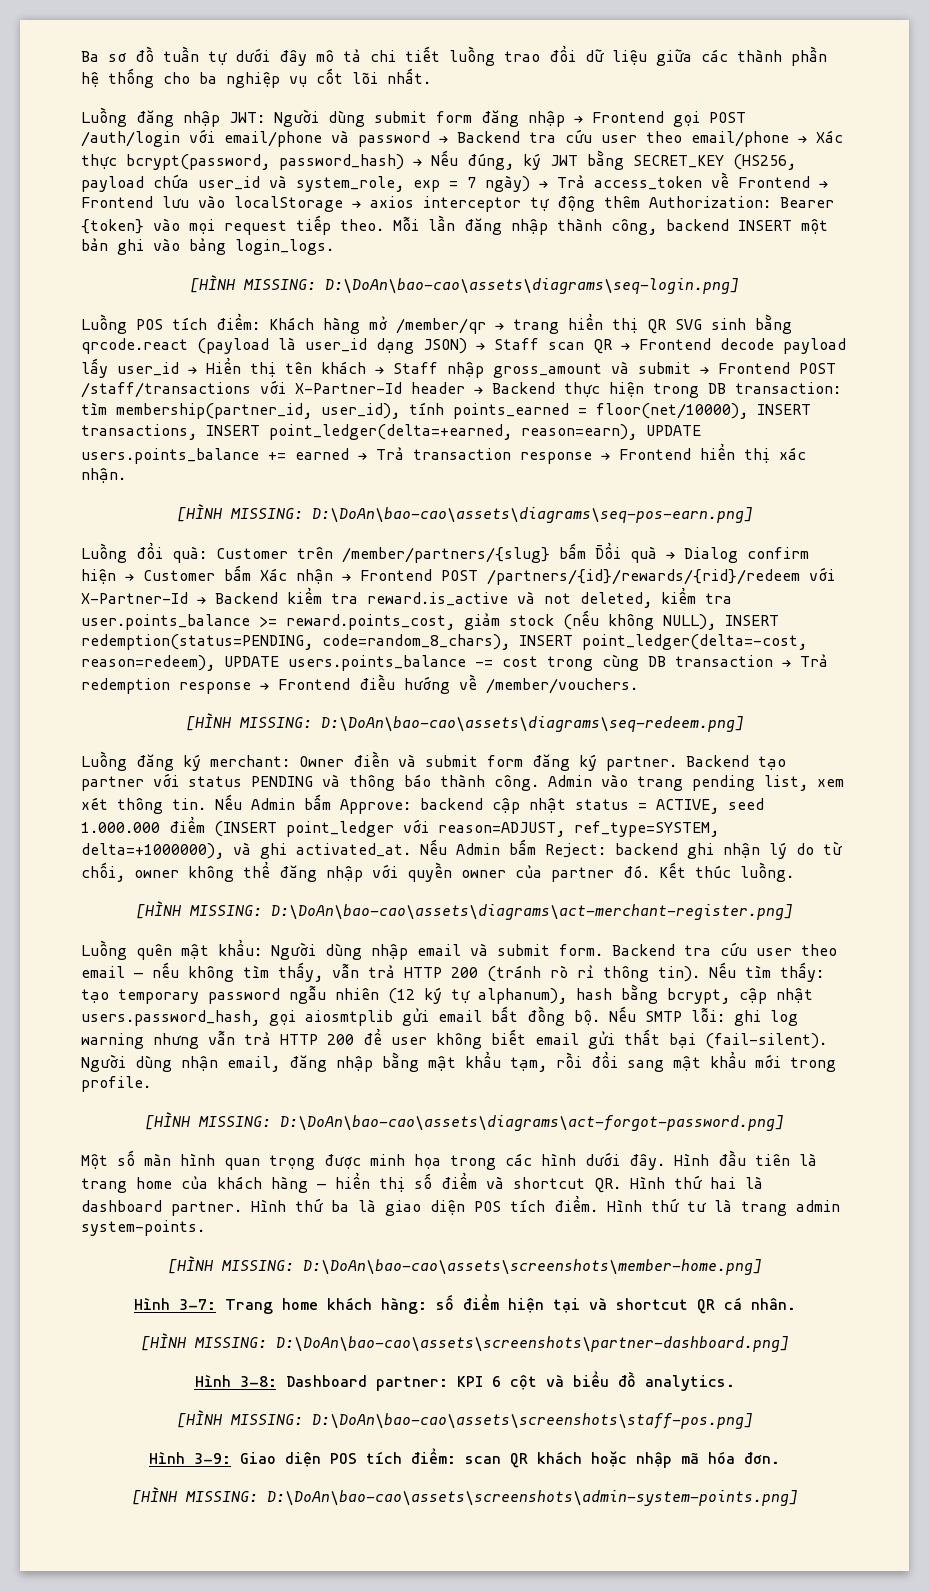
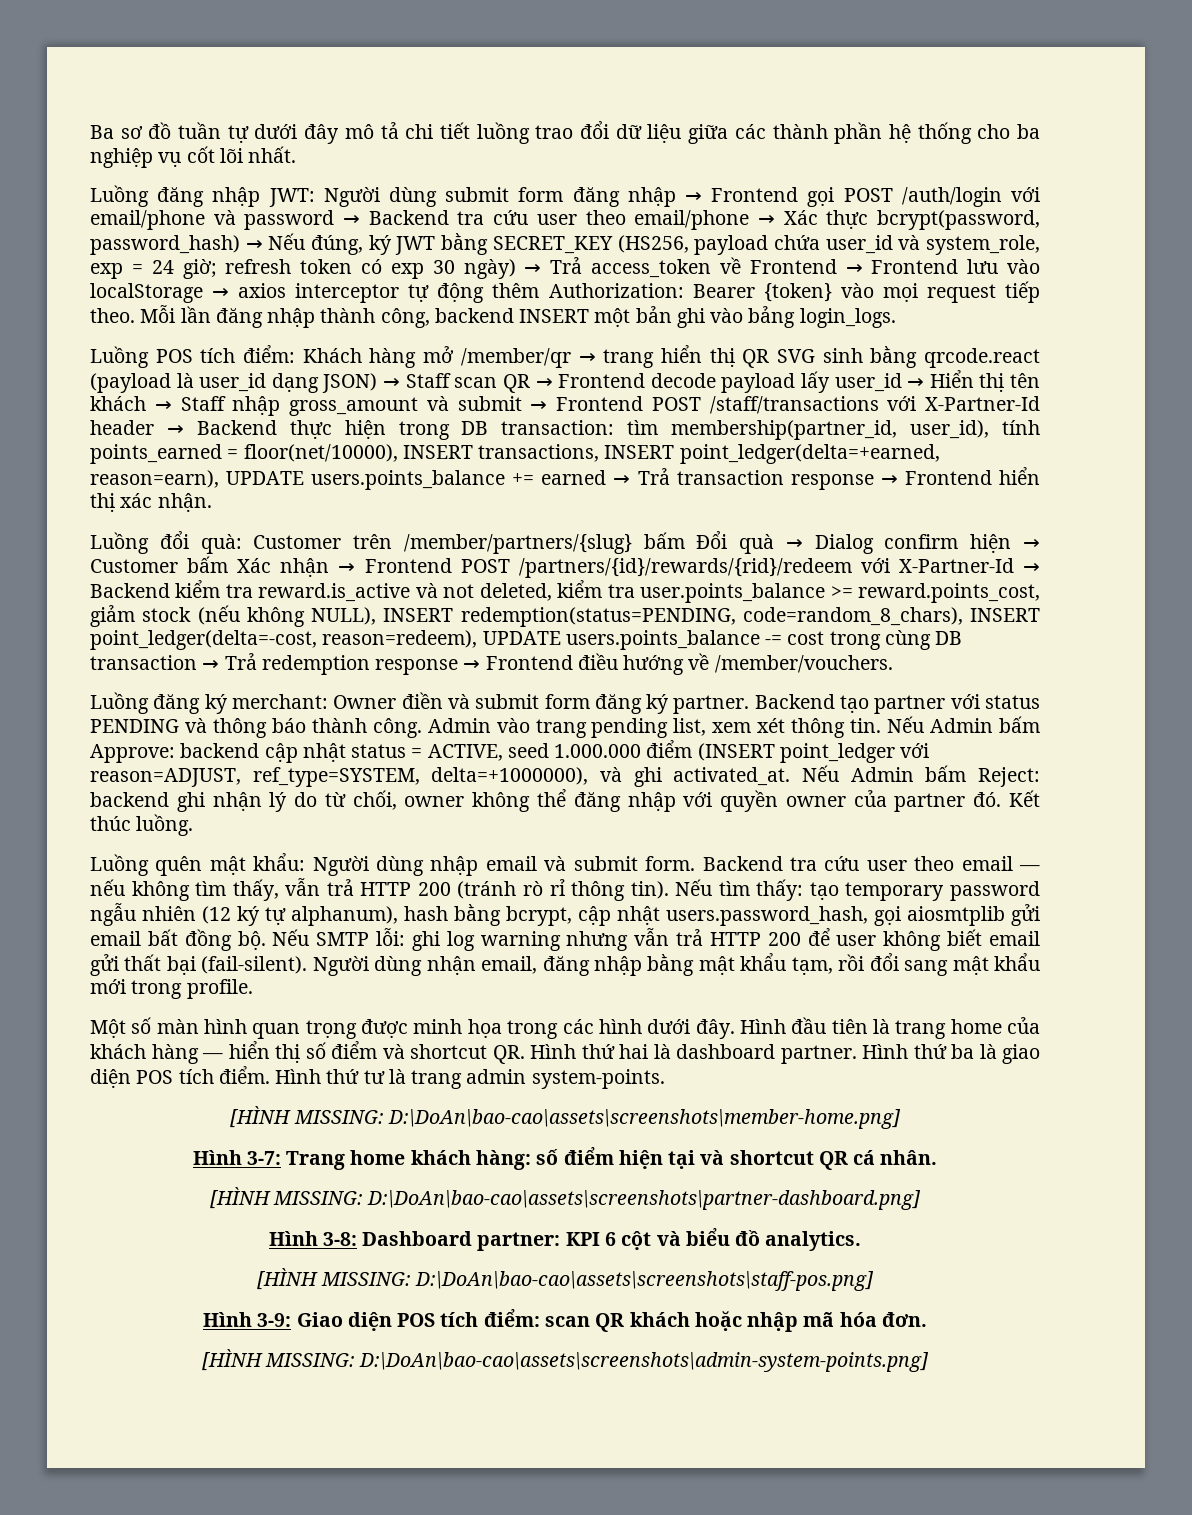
[467,177,476,188] 7 -> [151,259,455,279] 24 giờ; refresh token có exp 30
[190,275,739,294] // [HÌNH MISSING: D:\DoAn\bao-cao\assets\diagrams\seq-login.png] -> (896, 318) none
[176,504,753,523] // [HÌNH MISSING: D:\DoAn\bao-cao\assets\diagrams\seq-pos-earn.png] -> (212, 502) none
[185,713,744,732] // [HÌNH MISSING: D:\DoAn\bao-cao\assets\diagrams\seq-redeem.png] -> (893, 664) none
[136,901,793,920] // [HÌNH MISSING: D:\DoAn\bao-cao\assets\diagrams\act-merchant-register.png] -> (194, 825) none
[145,1112,784,1131] // [HÌNH MISSING: D:\DoAn\bao-cao\assets\diagrams\act-forgot-password.png] -> (253, 989) none

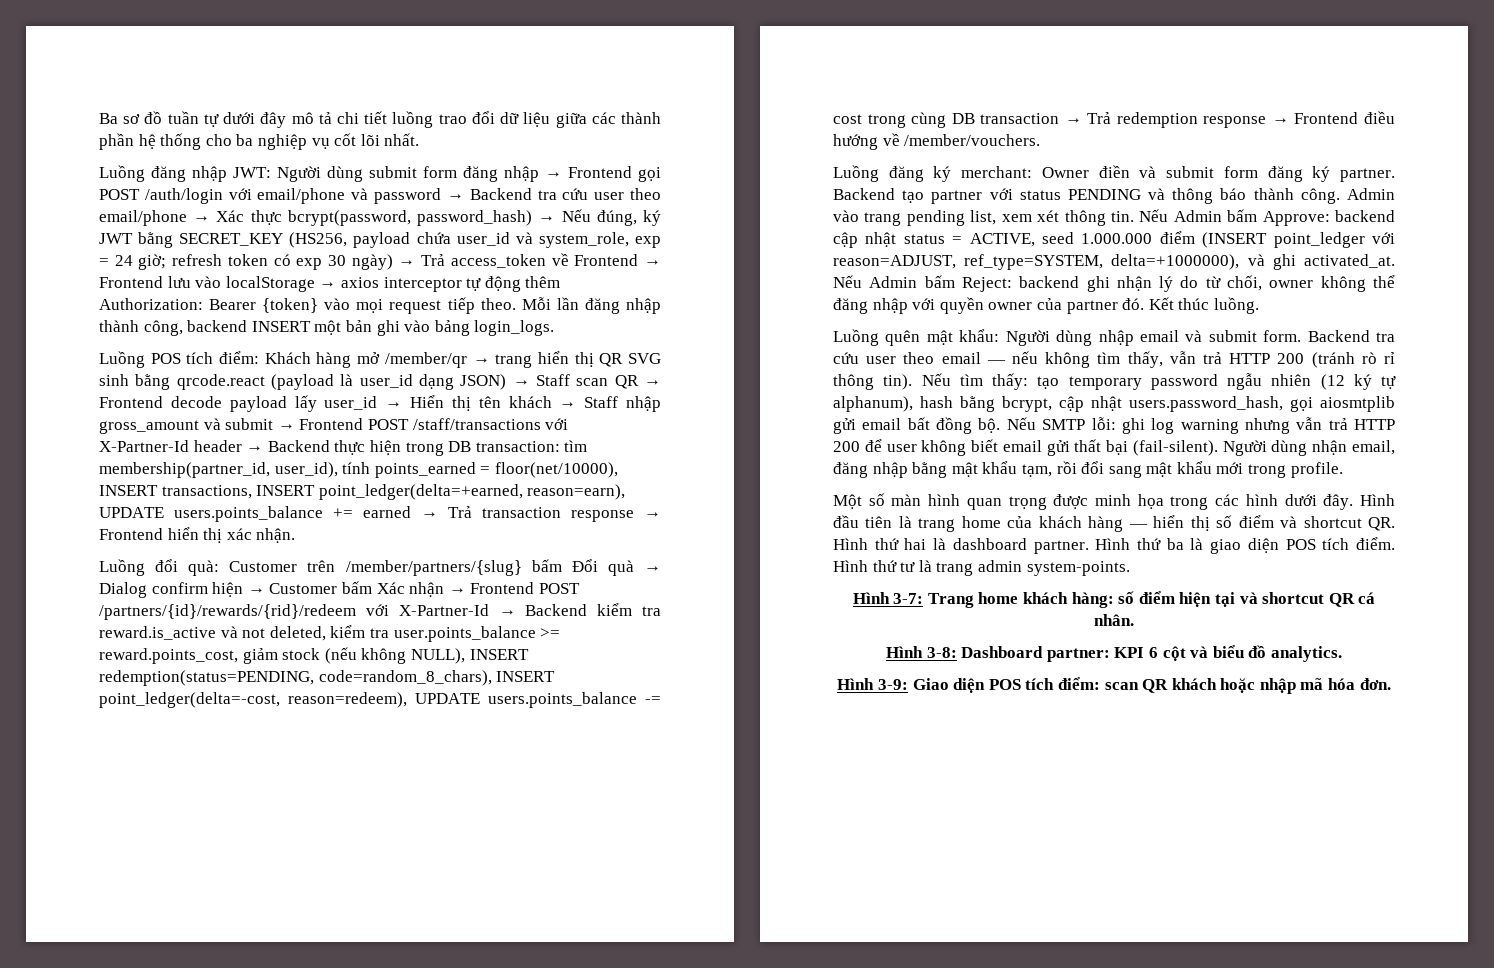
[230,1106,901,1129] // [HÌNH MISSING: D:\DoAn\bao-cao\assets\screenshots\member-home.png] -> (1130, 568) none
[209,1187,922,1210] // [HÌNH MISSING: D:\DoAn\bao-cao\assets\screenshots\partner-dashboard.png] -> (1134, 620) none
[257,1268,874,1291] // [HÌNH MISSING: D:\DoAn\bao-cao\assets\screenshots\staff-pos.png] -> (1342, 654) none
[201,1349,930,1372] // [HÌNH MISSING: D:\DoAn\bao-cao\assets\screenshots\admin-system-points.png] -> (1391, 684) none

